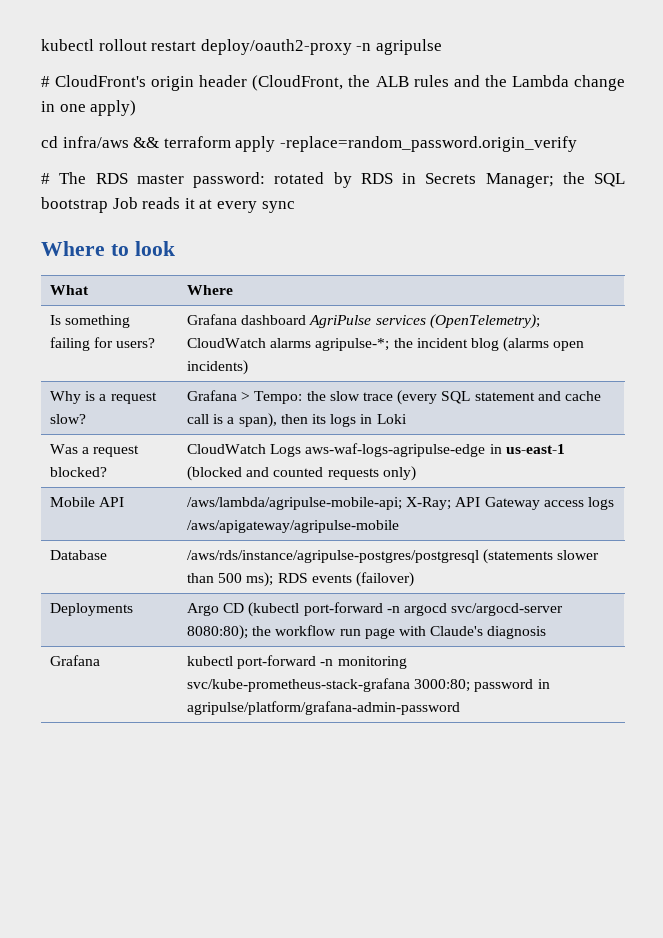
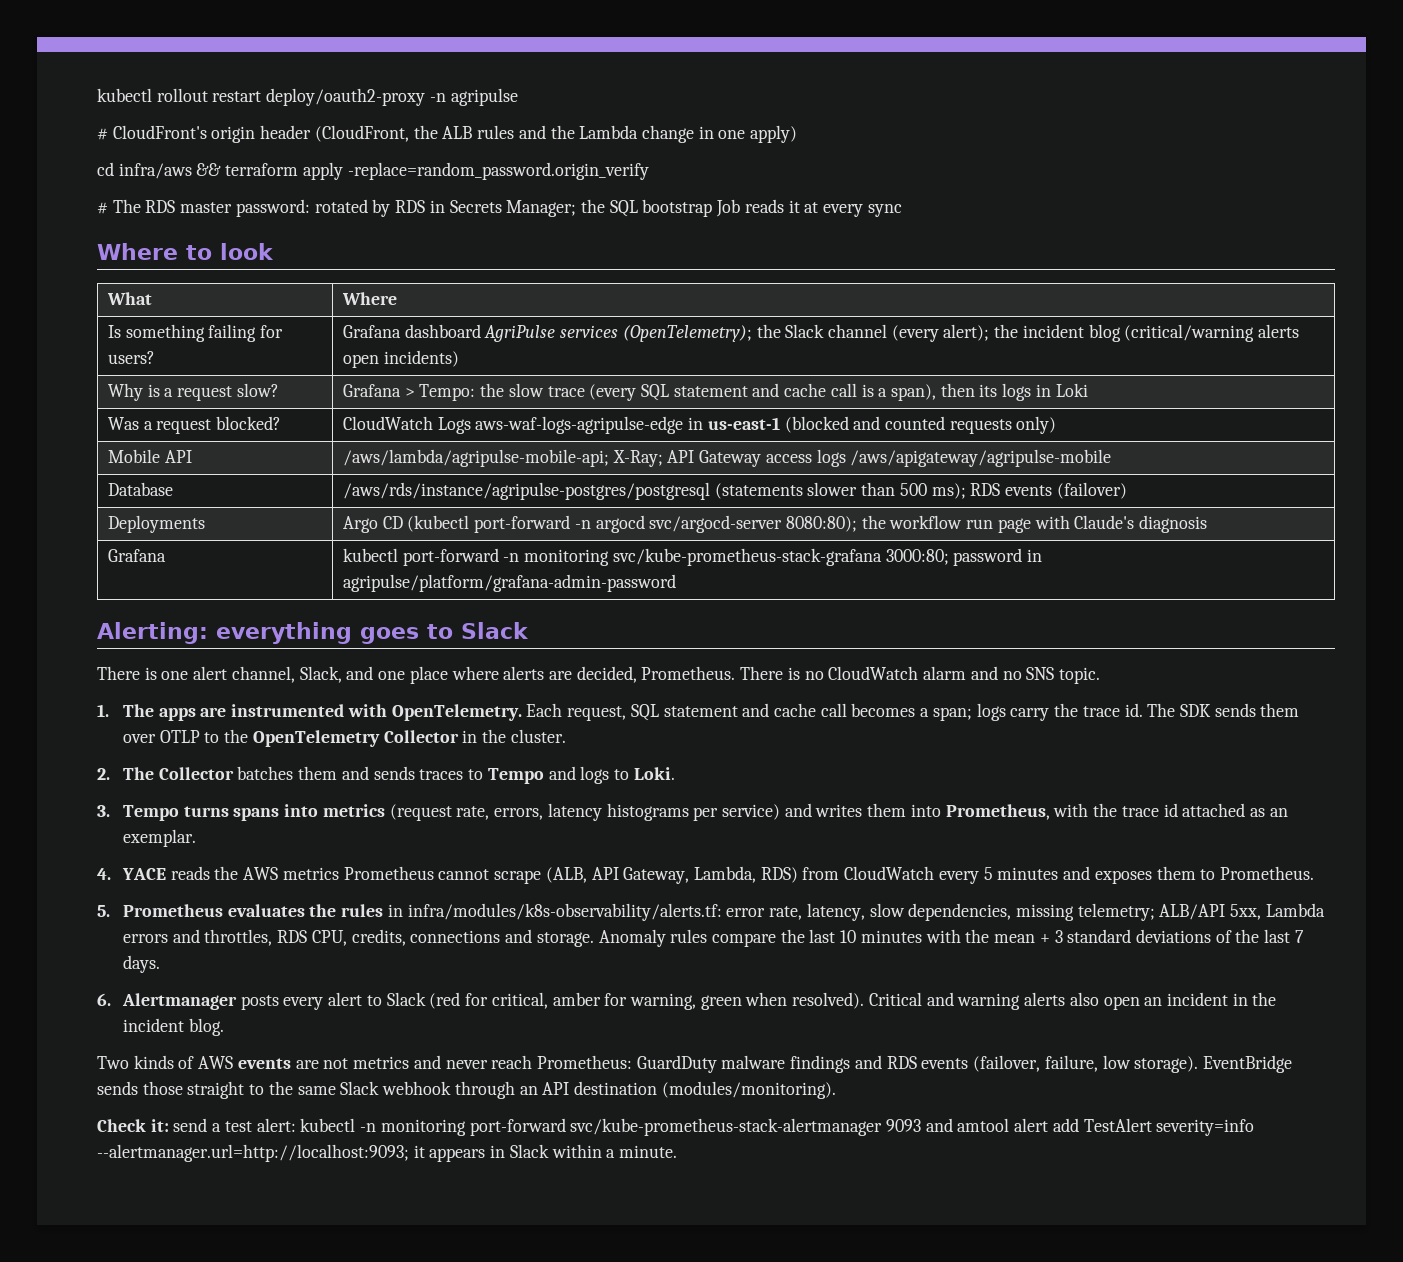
[187,338,390,351] CloudWatch alarms agripulse-*; -> [756,324,990,342] the Slack channel (every alert);
[503,337,550,352] (alarms -> [1124,324,1300,342] (critical/warning alerts
(461, 708) none -> [97,622,529,644] [97,666,1100,684] [97,703,1300,721] [122,729,566,747] [97,766,675,784] [97,803,1288,821] [122,829,196,847] [97,866,1314,884] [97,903,1325,921] [122,929,1304,947] [122,955,160,973] [97,992,1277,1010] [122,1018,224,1036] [97,1055,1292,1073] [97,1081,836,1099] [97,1118,1255,1136] [97,1144,678,1162] // Alerting: everything goes to Slack // There is one alert channel, Slack, and one place where alerts are decided, Prometheus. There is no CloudWatch alarm and no SNS topic. // 1. The apps are instrumented with OpenTelemetry. Each request, SQL statement and cache call becomes a span; logs carry the trace id. The SDK sends them over OTLP to the OpenTelemetry Collector in the cluster. // 2. The Collector batches them and sends traces to Tempo and logs to Loki. // 3. Tempo turns spans into metrics (request rate, errors, latency histograms per service) and writes them into Prometheus, with the trace id attached as an exemplar. // 4. YACE reads the AWS metrics Prometheus cannot scrape (ALB, API Gateway, Lambda, RDS) from CloudWatch every 5 minutes and exposes them to Prometheus. // 5. Prometheus evaluates the rules in infra/modules/k8s-observability/alerts.tf: error rate, latency, slow dependencies, missing telemetry; ALB/API 5xx, Lambda errors and throttles, RDS CPU, credits, connections and storage. Anomaly rules compare the last 10 minutes with the mean + 3 standard deviations of the last 7 days. // 6. Alertmanager posts every alert to Slack (red for critical, amber for warning, green when resolved). Critical and warning alerts also open an incident in the incident blog. // Two kinds of AWS events are not metrics and never reach Prometheus: GuardDuty malware findings and RDS events (failover, failure, low storage). EventBridge sends those straight to the same Slack webhook through an API destination (modules/monitoring). // Check it: send a test alert: kubectl -n monitoring port-forward svc/kube-prometheus-stack-alertmanager 9093 and amtool alert add TestAlert severity=info --alertmanager.url=http://localhost:9093; it appears in Slack within a minute.

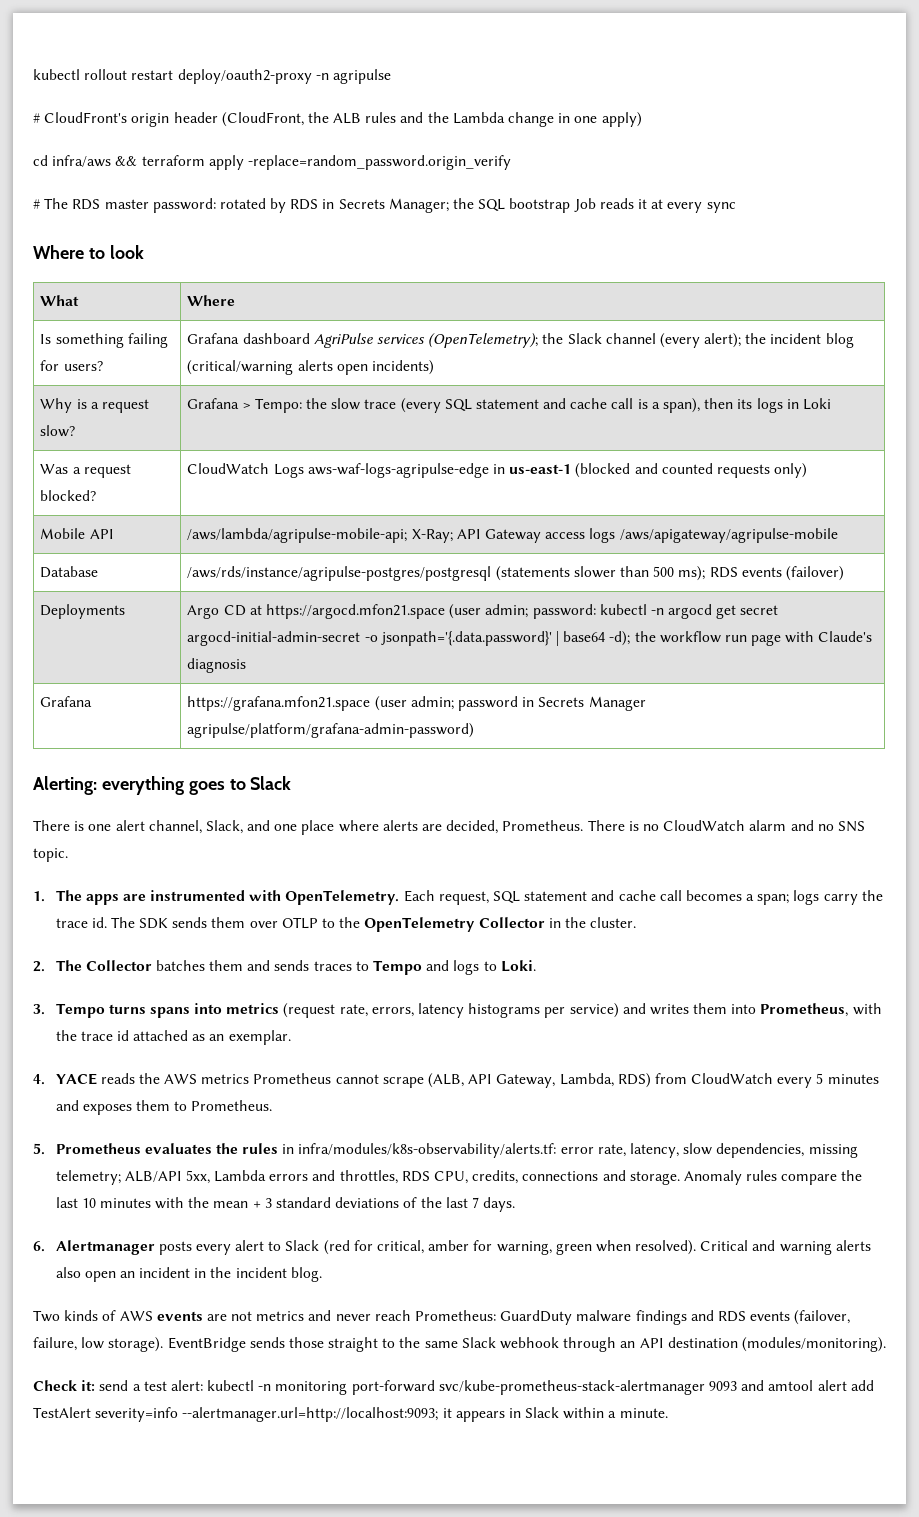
[407,515,857,533] (kubectl port-forward -n argocd svc/argocd-server 8080:80); -> [249,604,779,619] [187,631,631,646] at https://argocd.mfon21.space (user admin; password: kubectl -n argocd get secret argocd-initial-admin-secret -o jsonpath='{.data.password}' | base64 -d);
[342,548,1042,566] [342,574,676,592] kubectl port-forward -n monitoring svc/kube-prometheus-stack-grafana 3000:80; password in agripulse/platform/grafana-admin-password -> [187,696,646,711] [187,723,475,738] https://grafana.mfon21.space (user admin; password in Secrets Manager agripulse/platform/grafana-admin-password)

